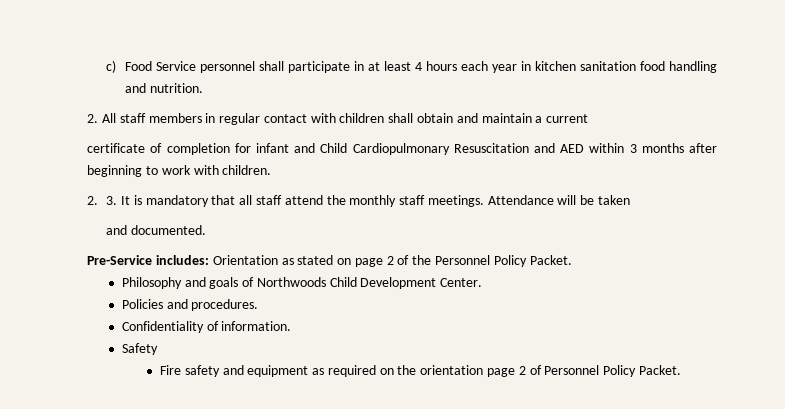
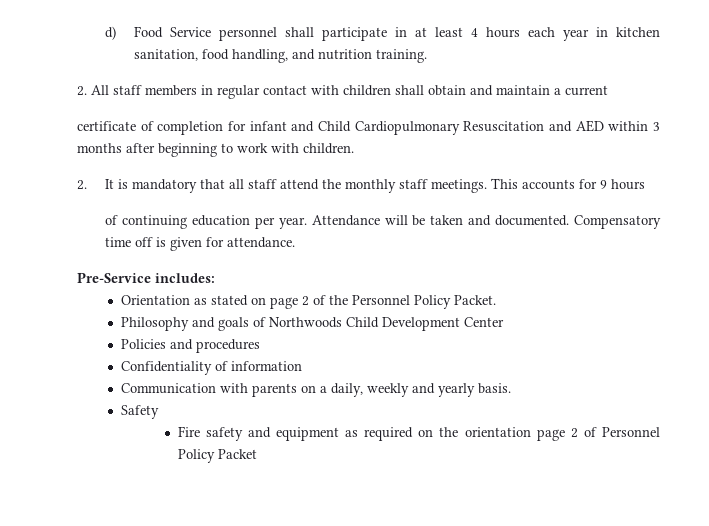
[106,60,117,73] c) -> [105,26,117,40] d)
[580,61,717,73] [125,83,204,93] sanitation food handling and nutrition. -> [133,49,427,63] sanitation, food handling, and nutrition training.
[106,196,118,205] 3. -> (88, 185) none
(484, 201) none -> [491,178,646,190] [105,215,307,229] This accounts for 9 hours // of continuing education per year.
(631, 200) // -> (464, 220) none
(207, 230) none -> [573,215,661,229] [105,237,296,251] Compensatory time off is given for attendance.
(209, 260) none -> (216, 278) //
[440,278,483,287] Center. -> [464,317,505,327] Center
[191,299,259,311] procedures. -> [196,339,261,353] procedures
[221,321,292,331] information. -> [231,361,303,371] [121,383,512,397] information // Communication with parents on a daily, weekly and yearly basis.
[638,365,681,375] Packet. -> [217,449,257,459] Packet

